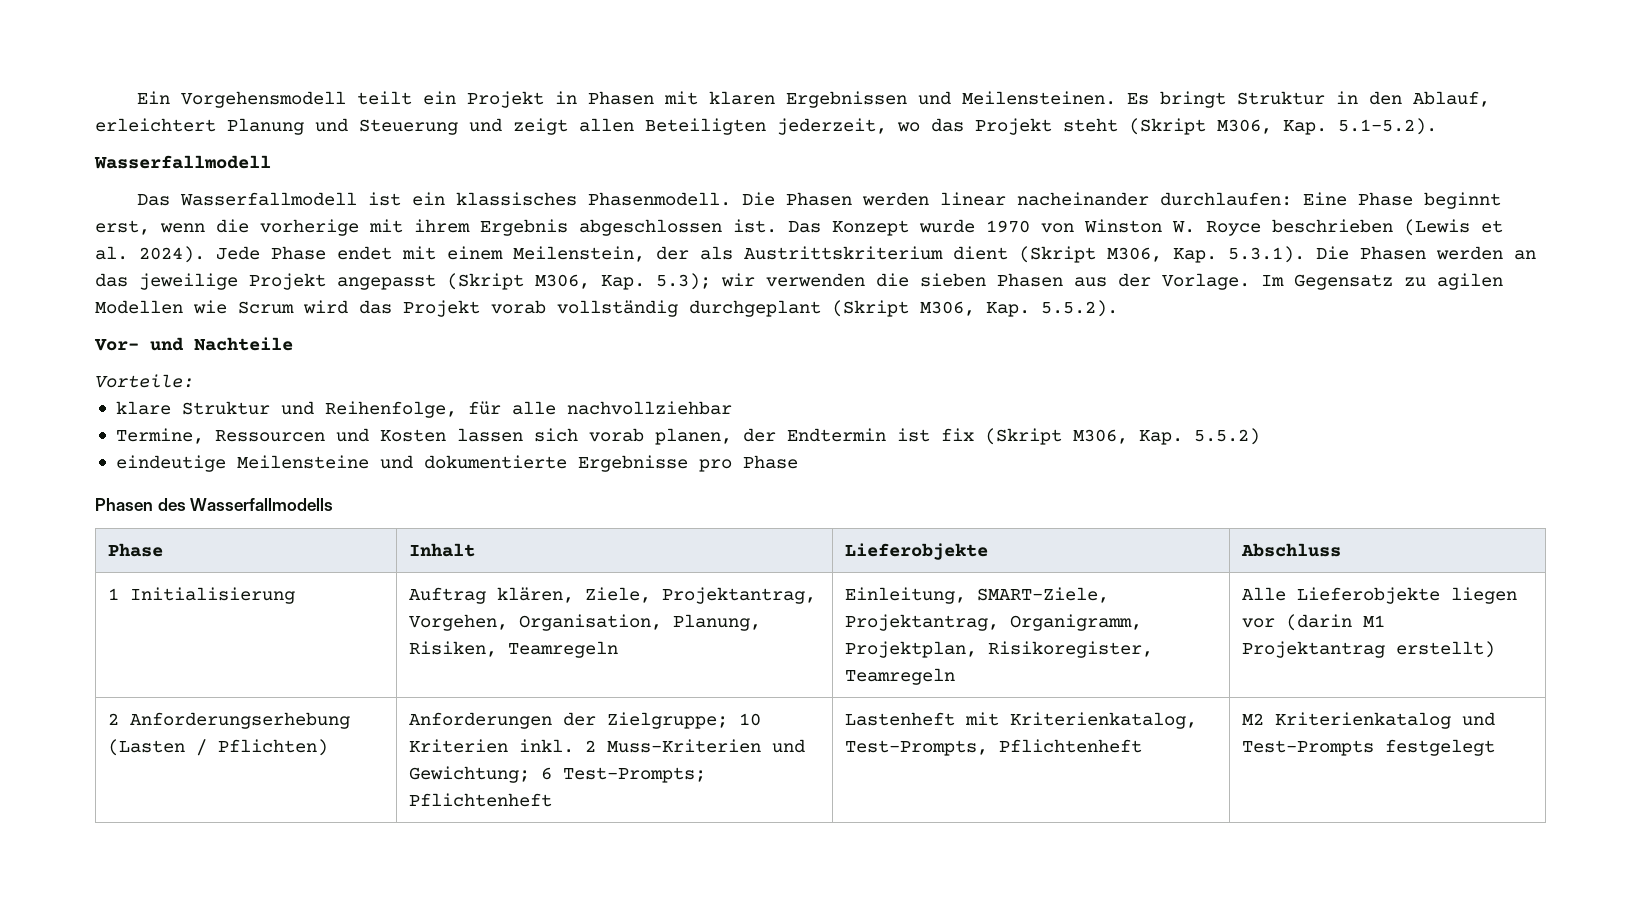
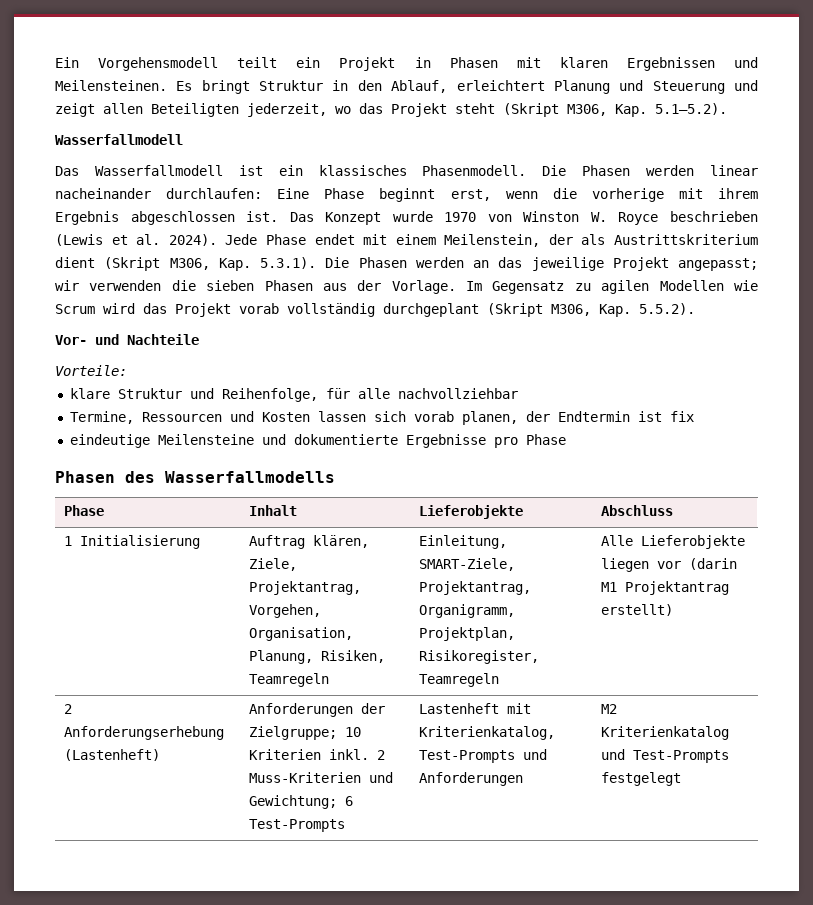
[337,273,711,290] angepasst (Skript M306, Kap. 5.3); -> [678,258,758,271] angepasst;
[984,428,1260,445] (Skript M306, Kap. 5.5.2) -> (694, 416) none
[108,739,329,756] (Lasten / Pflichten) -> [64,749,161,761] (Lastenheft)
[563,767,707,783] [409,793,553,807] Test-Prompts; Pflichtenheft -> [249,819,346,832] Test-Prompts
[845,739,1143,756] Test-Prompts, Pflichtenheft -> [419,749,548,763] [419,772,524,786] Test-Prompts und Anforderungen

